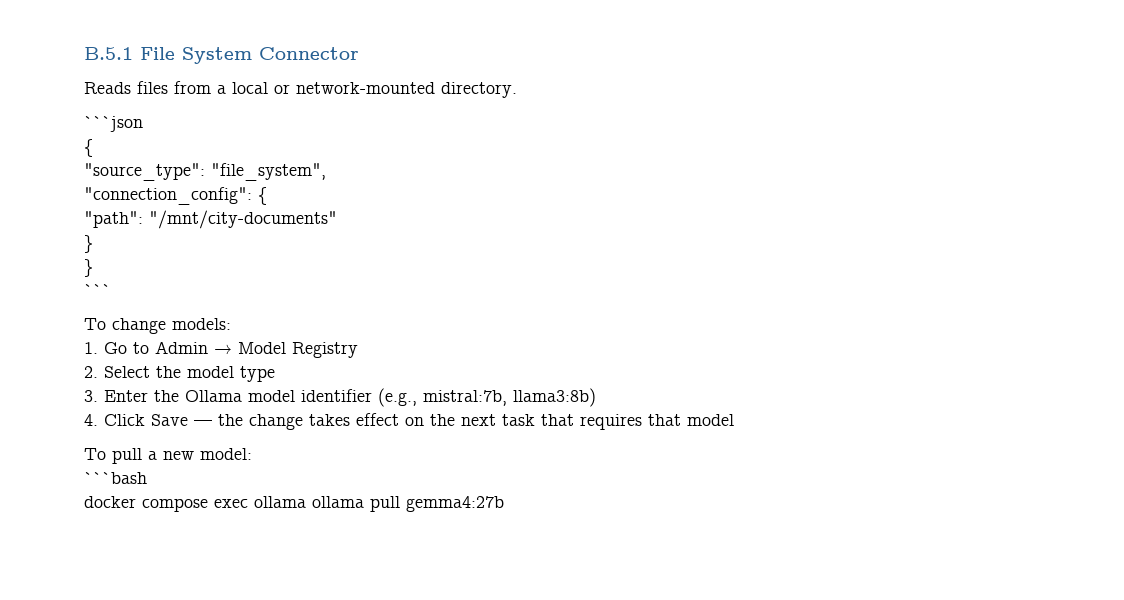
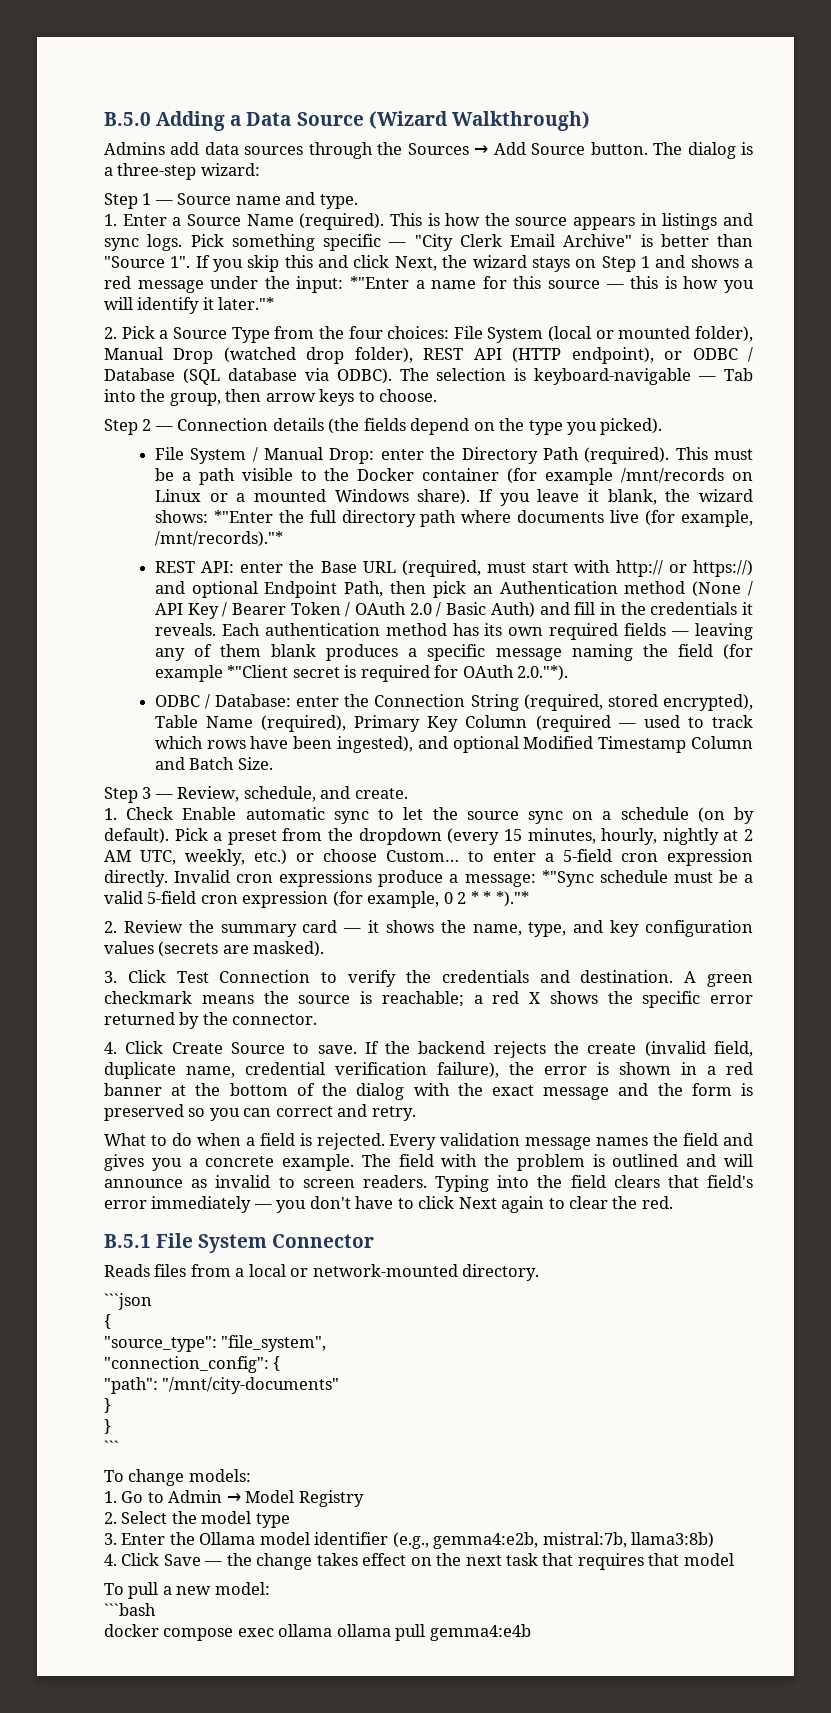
(84, 53) none -> [104,111,590,131] [104,142,753,159] [104,163,260,180] [104,192,358,209] [104,213,753,230] [104,234,753,251] [104,255,754,272] [104,276,755,293] [104,297,275,314] [104,326,754,343] [104,347,754,364] [104,368,753,385] [104,389,438,406] [104,418,663,435] [154,447,753,464] [154,468,754,485] [154,489,753,506] [154,510,753,527] [154,531,283,547] [154,560,753,577] [154,581,754,598] [154,602,754,619] [154,623,753,640] [154,644,753,661] [154,665,569,682] [154,694,753,711] [154,715,753,732] [154,736,753,753] [154,757,273,770] [104,786,408,803] [104,807,754,824] [104,828,754,845] [104,849,753,866] [104,870,753,887] [104,891,529,908] [104,920,754,937] [104,941,325,957] [104,970,753,987] [104,991,753,1008] [104,1012,318,1029] [104,1041,753,1058] [104,1062,753,1079] [104,1083,753,1100] [104,1104,416,1121] [104,1133,754,1150] [104,1154,753,1171] [104,1175,753,1192] [104,1196,673,1213] B.5.0 Adding a Data Source (Wizard Walkthrough) // Admins add data sources through the Sources → Add Source button. The dialog is a three-step wizard: // Step 1 — Source name and type. // 1. Enter a Source Name (required). This is how the source appears in listings and sync logs. Pick something specific — "City Clerk Email Archive" is better than "Source 1". If you skip this and click Next, the wizard stays on Step 1 and shows a red message under the input: *"Enter a name for this source — this is how you will identify it later."* // 2. Pick a Source Type from the four choices: File System (local or mounted folder), Manual Drop (watched drop folder), REST API (HTTP endpoint), or ODBC / Database (SQL database via ODBC). The selection is keyboard-navigable — Tab into the group, then arrow keys to choose. // Step 2 — Connection details (the fields depend on the type you picked). // File System / Manual Drop: enter the Directory Path (required). This must be a path visible to the Docker container (for example /mnt/records on Linux or a mounted Windows share). If you leave it blank, the wizard shows: *"Enter the full directory path where documents live (for example, /mnt/records)."* // REST API: enter the Base URL (required, must start with http:// or https://) and optional Endpoint Path, then pick an Authentication method (None / API Key / Bearer Token / OAuth 2.0 / Basic Auth) and fill in the credentials it reveals. Each authentication method has its own required fields — leaving any of them blank produces a specific message naming the field (for example *"Client secret is required for OAuth 2.0."*). // ODBC / Database: enter the Connection String (required, stored encrypted), Table Name (required), Primary Key Column (required — used to track which rows have been ingested), and optional Modified Timestamp Column and Batch Size. // Step 3 — Review, schedule, and create. // 1. Check Enable automatic sync to let the source sync on a schedule (on by default). Pick a preset from the dropdown (every 15 minutes, hourly, nightly at 2 AM UTC, weekly, etc.) or choose Custom… to enter a 5-field cron expression directly. Invalid cron expressions produce a message: *"Sync schedule must be a valid 5-field cron expression (for example, 0 2 * * *)."* // 2. Review the summary card — it shows the name, type, and key configuration values (secrets are masked). // 3. Click Test Connection to verify the credentials and destination. A green checkmark means the source is reachable; a red X shows the specific error returned by the connector. // 4. Click Create Source to save. If the backend rejects the create (invalid field, duplicate name, credential verification failure), the error is shown in a red banner at the bottom of the dialog with the exact message and the form is preserved so you can correct and retry. // What to do when a field is rejected. Every validation message names the field and gives you a concrete example. The field with the problem is outlined and will announce as invalid to screen readers. Typing into the field clears that field's error immediately — you don't have to click Next again to clear the red. //
(417, 397) none -> [433,1532,539,1549] gemma4:e2b,
[406,496,504,512] gemma4:27b -> [429,1624,531,1641] gemma4:e4b

